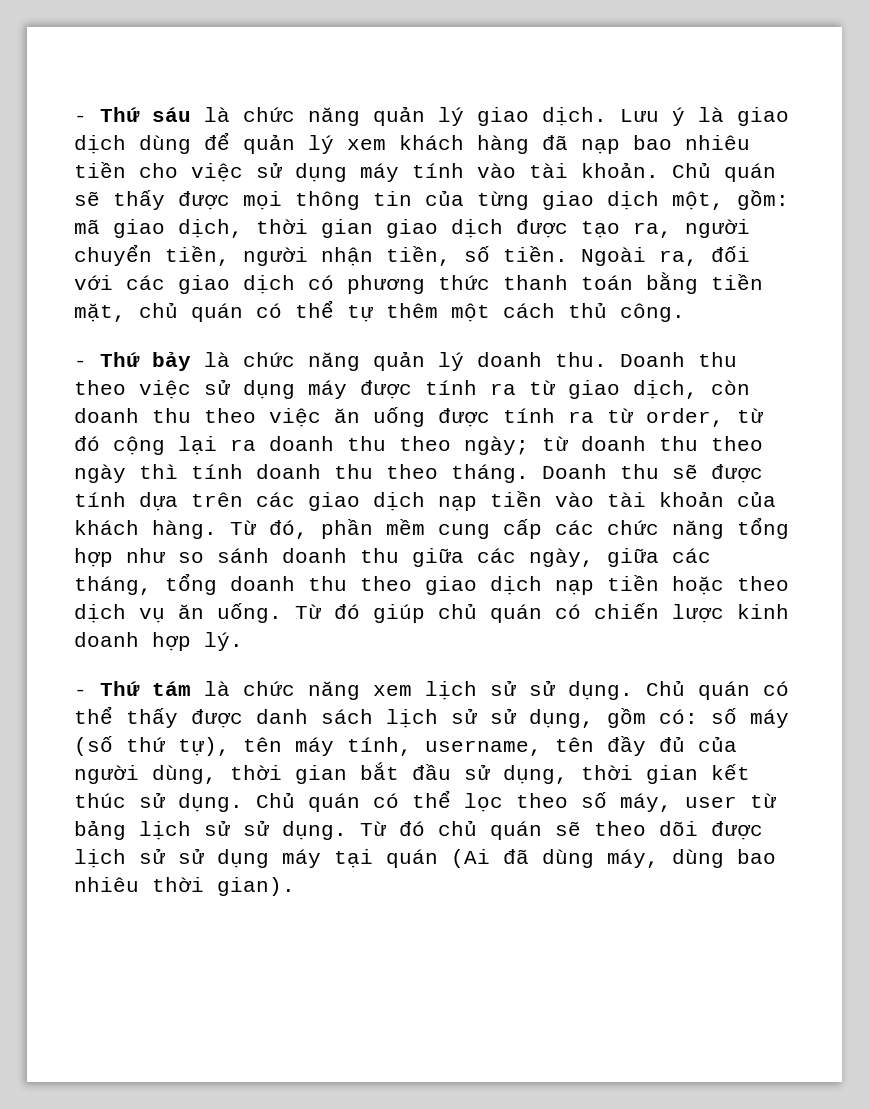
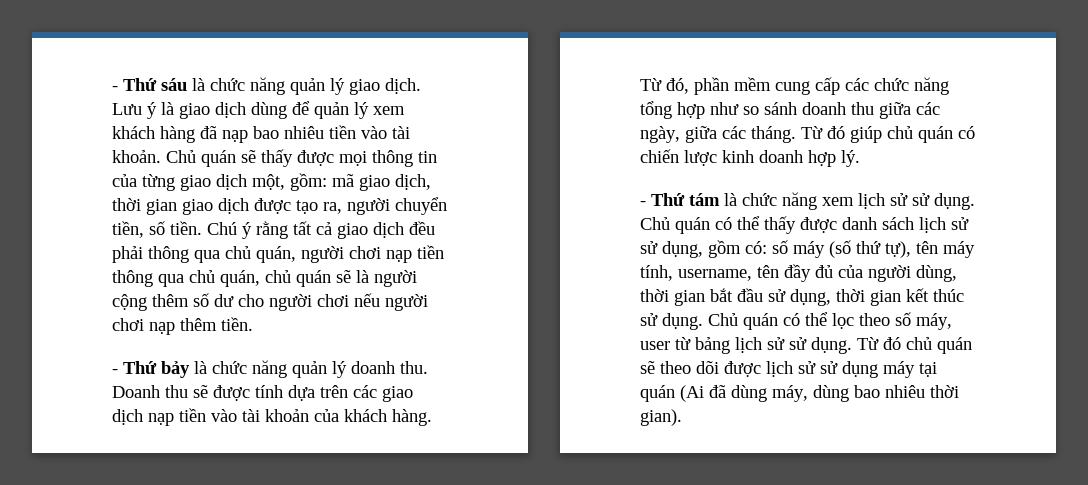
[139,162,464,182] cho việc sử dụng máy tính -> (356, 132) none
[243,246,750,266] [74,272,763,294] [74,300,685,322] người nhận tiền, số tiền. Ngoài ra, đối với các giao dịch có phương thức thanh toán bằng tiền mặt, chủ quán có thể tự thêm một cách thủ công. -> [149,221,435,239] [112,245,444,263] [112,270,417,287] [112,293,428,311] [112,317,253,335] số tiền. Chú ý rằng tất cả giao dịch đều phải thông qua chủ quán, người chơi nạp tiền thông qua chủ quán, chủ quán sẽ là người cộng thêm số dư cho người chơi nếu người chơi nạp thêm tiền.
[74,379,750,399] [74,407,763,427] [74,436,763,455] [74,464,659,483] theo việc sử dụng máy được tính ra từ giao dịch, còn doanh thu theo việc ăn uống được tính ra từ order, từ đó cộng lại ra doanh thu theo ngày; từ doanh thu theo ngày thì tính doanh thu theo tháng. Doanh thu -> (188, 391) none
[74,573,789,595] [74,603,282,623] tháng, tổng doanh thu theo giao dịch nạp tiền hoặc theo dịch vụ ăn uống. -> [751,126,796,143] tháng.

